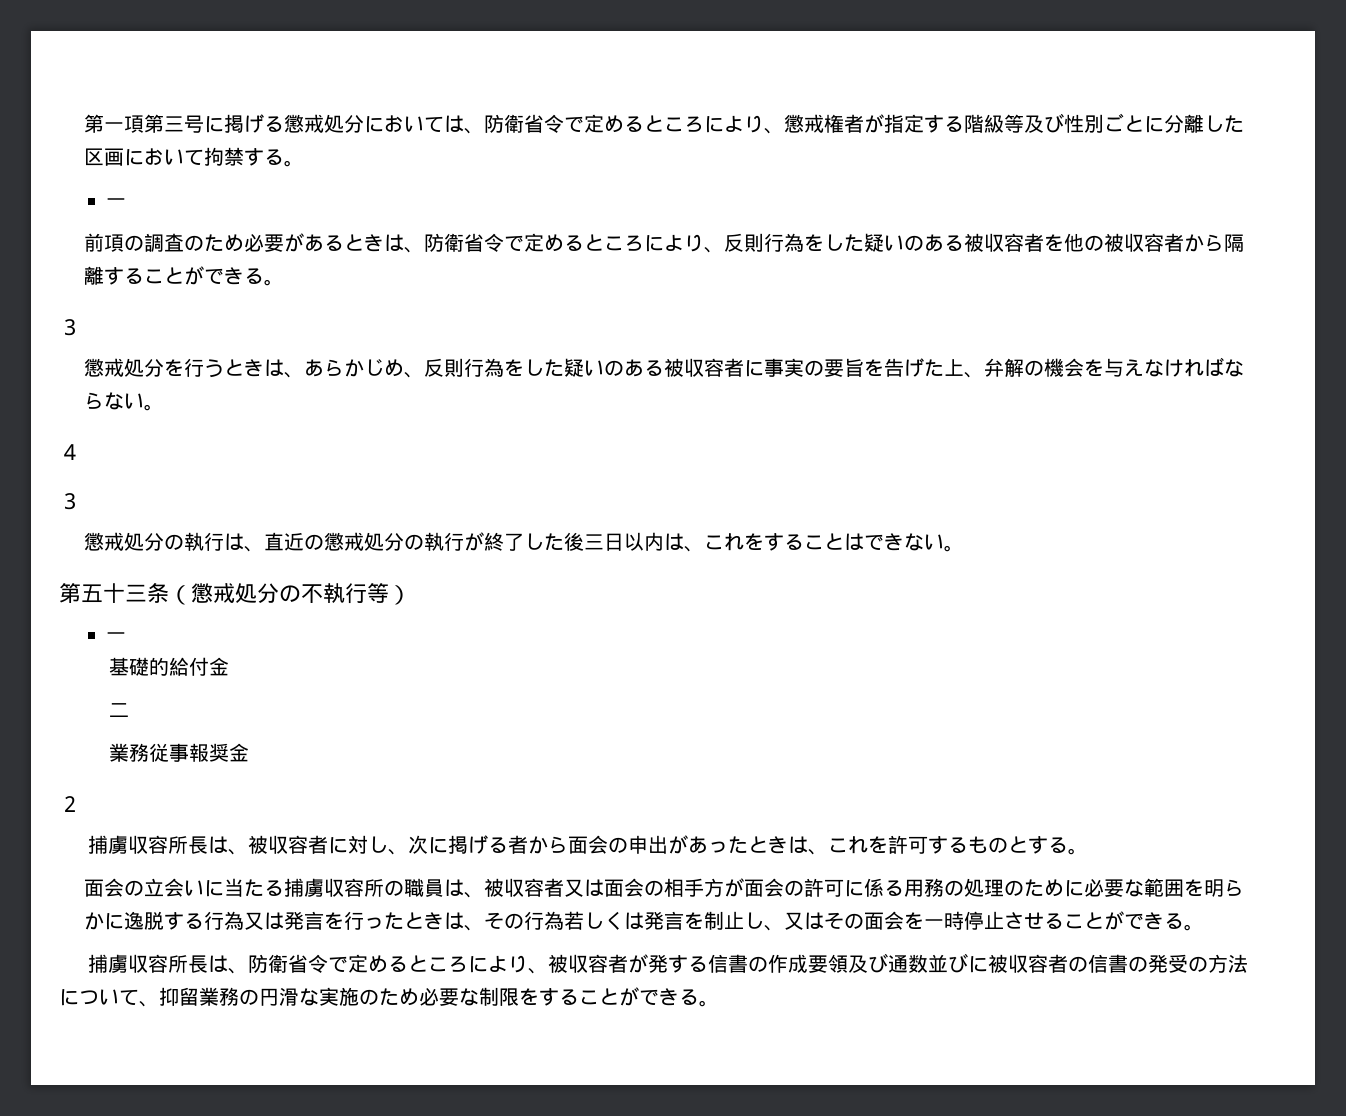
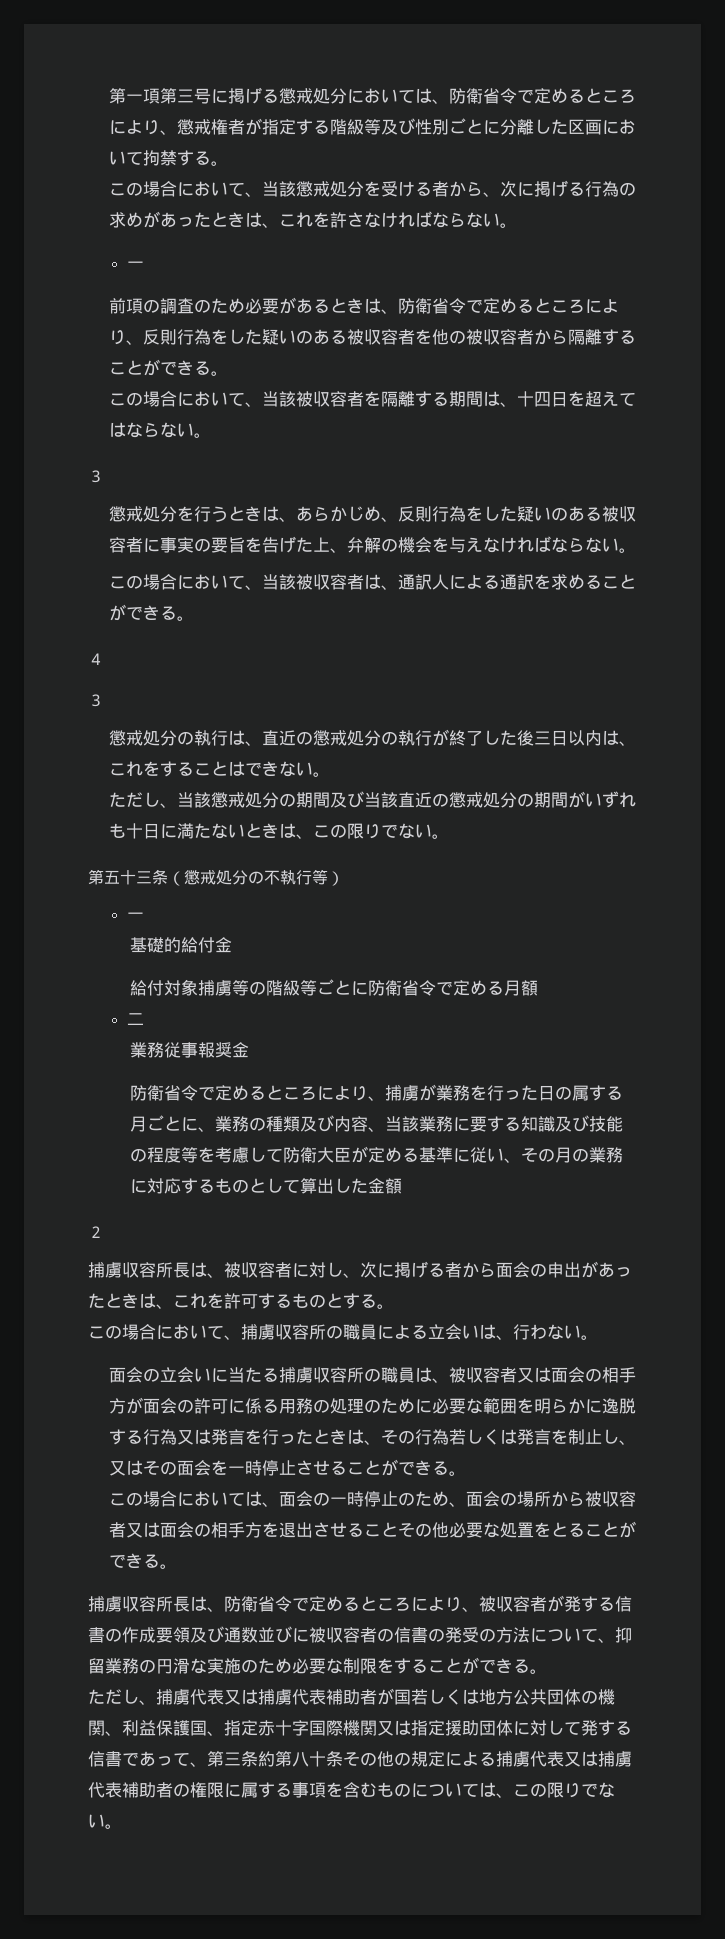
(305, 163) none -> [108,180,636,197] [108,211,517,228] // この場合において、当該懲戒処分を受ける者から、次に掲げる行為の求めがあったときは、これを許さなければならない。
(285, 282) none -> [108,391,636,407] [108,422,211,438] // この場合において、当該被収容者を隔離する期間は、十四日を超えてはならない。
(165, 407) none -> [108,574,636,590] [108,604,194,621] // この場合において、当該被収容者は、通訳人による通訳を求めることができる。
(965, 548) none -> [108,791,636,808] [108,823,449,839] // ただし、当該懲戒処分の期間及び当該直近の懲戒処分の期間がいずれも十日に満たないときは、この限りでない。
[109,703,130,717] [109,743,250,762] 二 // 業務従事報奨金 -> [129,979,538,996] [127,1013,145,1025] [129,1042,249,1058] [129,1084,623,1101] [129,1115,623,1132] [129,1146,623,1163] [129,1178,402,1194] 給付対象捕虜等の階級等ごとに防衛省令で定める月額 // 二 // 業務従事報奨金 // 防衛省令で定めるところにより、捕虜が業務を行った日の属する月ごとに、業務の種類及び内容、当該業務に要する知識及び技能の程度等を考慮して防衛大臣が定める基準に従い、その月の業務に対応するものとして算出した金額
(1088, 851) none -> [88,1324,598,1340] // この場合において、捕虜収容所の職員による立会いは、行わない。
(1205, 927) none -> [108,1491,636,1507] [108,1521,636,1538] [108,1553,177,1569] // この場合においては、面会の一時停止のため、面会の場所から被収容者又は面会の相手方を退出させることその他必要な処置をとることができる。
(719, 1003) none -> [88,1688,615,1705] [88,1720,632,1736] [88,1751,632,1767] [88,1782,615,1798] [88,1814,122,1829] // ただし、捕虜代表又は捕虜代表補助者が国若しくは地方公共団体の機関、利益保護国、指定赤十字国際機関又は指定援助団体に対して発する信書であって、第三条約第八十条その他の規定による捕虜代表又は捕虜代表補助者の権限に属する事項を含むものについては、この限りでない。

